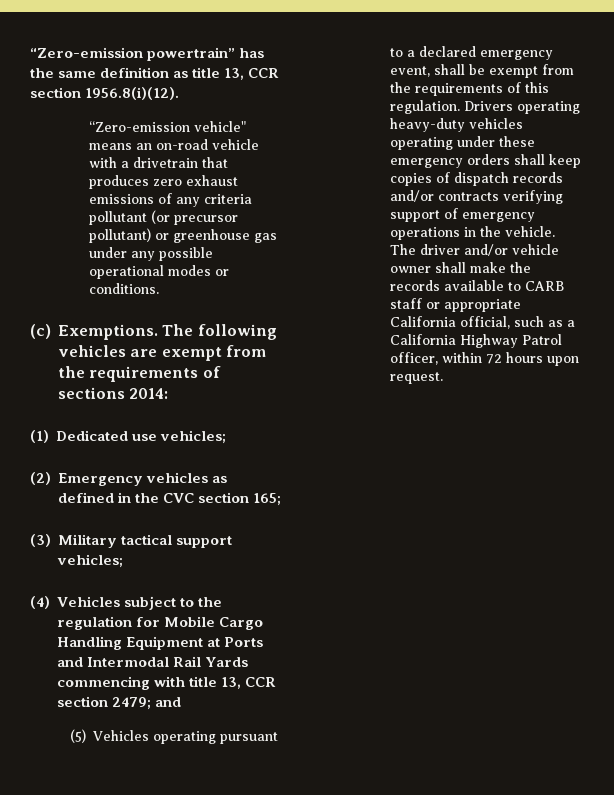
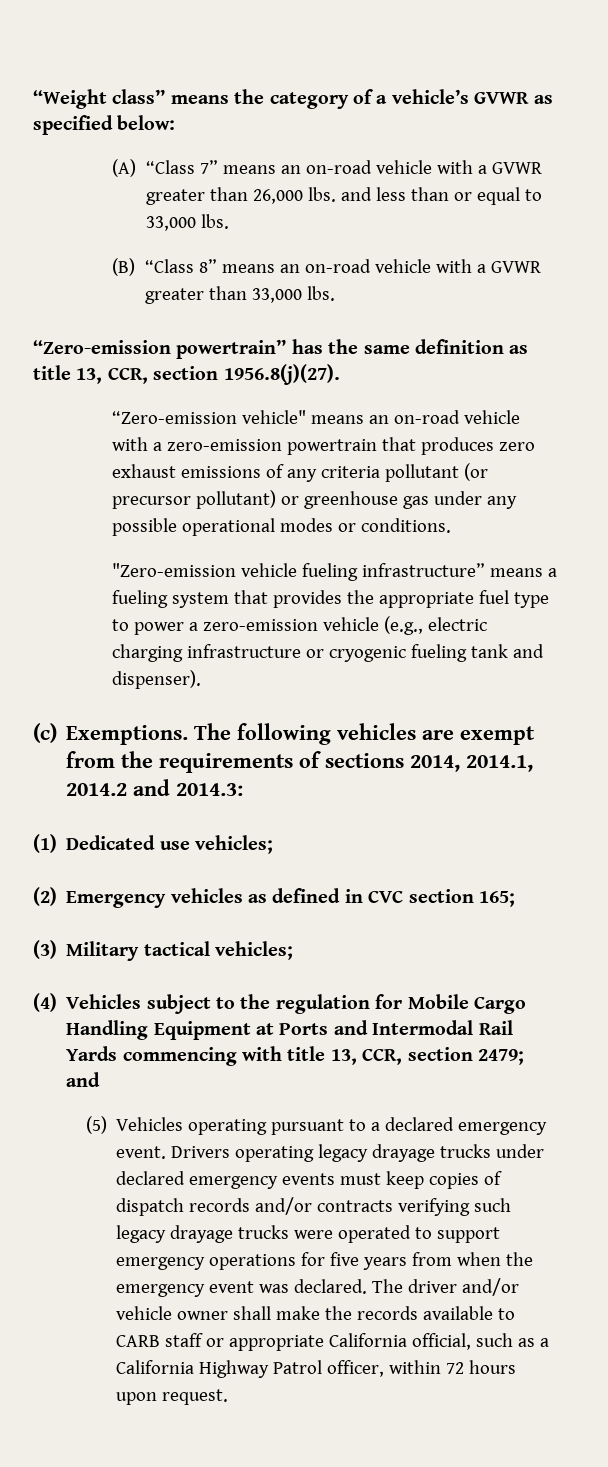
(30, 52) none -> [33,89,553,109] [33,115,176,135] [112,159,542,177] [145,187,542,205] [145,214,229,231] [112,258,541,276] [144,286,335,304] “Weight class” means the category of a vehicle’s GVWR as specified below: // (A) “Class 7” means an on-road vehicle with a GVWR greater than 26,000 lbs. and less than or equal to 33,000 lbs. // (B) “Class 8” means an on-road vehicle with a GVWR greater than 33,000 lbs. //
[248,68,280,78] [30,87,180,100] CCR section 1956.8(i)(12). -> [107,364,340,385] CCR, section 1956.8(j)(27).
[133,157,199,168] drivetrain -> [167,439,378,455] zero-emission powertrain
(160, 288) none -> [112,563,558,581] [112,590,550,608] [112,616,488,635] [112,644,545,662] [112,670,202,689] // "Zero-emission vehicle fueling infrastructure” means a fueling system that provides the appropriate fuel type to power a zero-emission vehicle (e.g., electric charging infrastructure or cryogenic fueling tank and dispenser).
[129,388,169,399] 2014: -> [410,755,534,772] [66,779,244,796] 2014, 2014.1, 2014.2 and 2014.3:
[135,493,160,503] the -> (363, 896) none
[176,536,233,548] support -> (210, 948) none
[245,677,277,687] CCR -> [362,1048,403,1065] CCR,
[389,64,574,78] [389,82,549,96] [389,100,580,114] [389,118,523,132] [389,136,535,150] [389,154,545,168] event, shall be exempt from the requirements of this regulation. Drivers operating heavy-duty vehicles operating under these emergency orders shall -> [116,1144,545,1162] [116,1171,382,1189] event. Drivers operating legacy drayage trucks under declared emergency events must
[389,208,535,222] [389,226,555,240] support of emergency operations in the vehicle. -> [474,1198,512,1212] [116,1225,501,1243] [116,1252,534,1270] [116,1279,368,1297] such legacy drayage trucks were operated to support emergency operations for five years from when the emergency event was declared.

